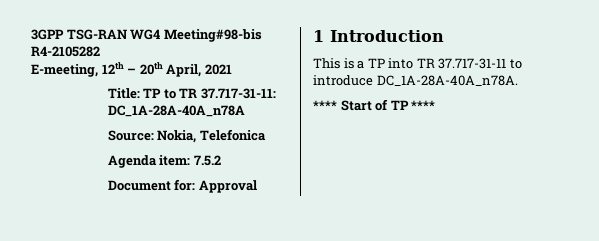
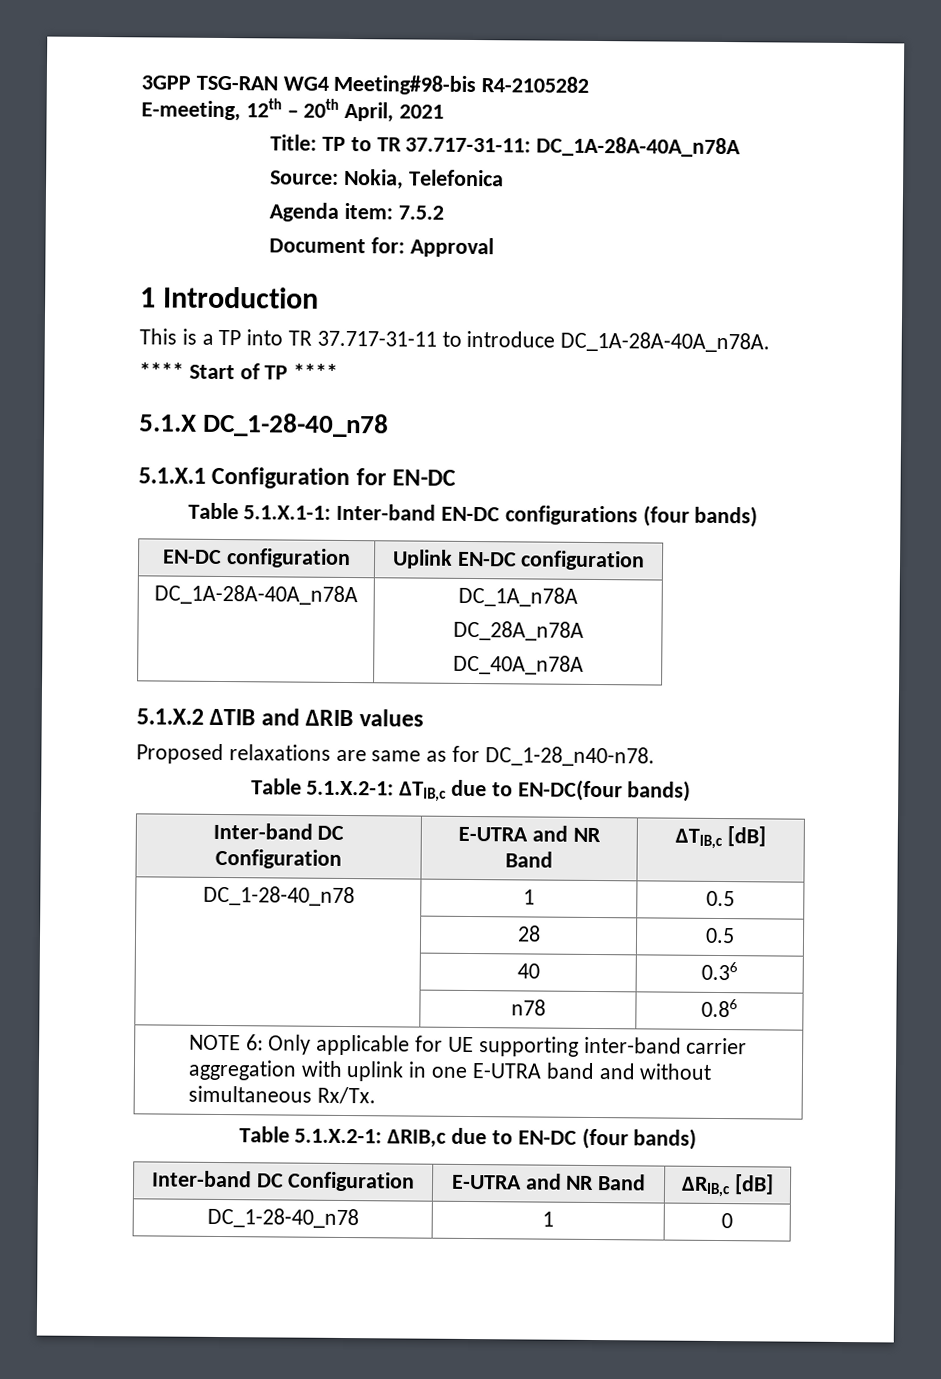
(436, 105) none -> [139,412,390,438] [138,466,457,490] [187,502,759,528] [163,548,351,569] [391,549,646,571] [154,584,358,606] [458,586,578,607] [452,620,584,641] [452,654,584,675] [136,708,424,727] [136,743,655,767] [250,778,692,802] [212,822,345,840] [215,848,342,869] [458,825,601,843] [505,851,553,868] [675,826,766,850] [202,885,355,907] [523,889,535,905] [706,890,735,907] [516,925,541,942] [705,927,735,944] [516,963,540,979] [701,961,738,981] [510,999,546,1016] [701,998,738,1018] [188,1034,748,1057] [187,1059,713,1082] [187,1085,376,1105] [238,1126,698,1150] [150,1170,416,1192] [450,1173,647,1191] [681,1174,774,1198] [206,1207,359,1229] [542,1211,554,1227] [721,1213,733,1229] // 5.1.X DC_1-28-40_n78 // 5.1.X.1 Configuration for EN-DC // Table 5.1.X.1-1: Inter-band EN-DC configurations (four bands) // EN-DC configuration | Uplink EN-DC configuration // DC_1A-28A-40A_n78A | DC_1A_n78A // DC_28A_n78A // DC_40A_n78A // 5.1.X.2 ∆TIB and ∆RIB values // Proposed relaxations are same as for DC_1-28_n40-n78. // Table 5.1.X.2-1: ΔTIB,c due to EN-DC(four bands) // Inter-band DC Configuration | E-UTRA and NR Band | ΔTIB,c [dB] // DC_1-28-40_n78 | 1 | 0.5 // | 28 | 0.5 // | 40 | 0.36 // | n78 | 0.86 // NOTE 6: Only applicable for UE supporting inter-band carrier aggregation with uplink in one E-UTRA band and without simultaneous Rx/Tx. // Table 5.1.X.2-1: ΔRIB,c due to EN-DC (four bands) // Inter-band DC Configuration | E-UTRA and NR Band | ΔRIB,c [dB] // DC_1-28-40_n78 | 1 | 0

